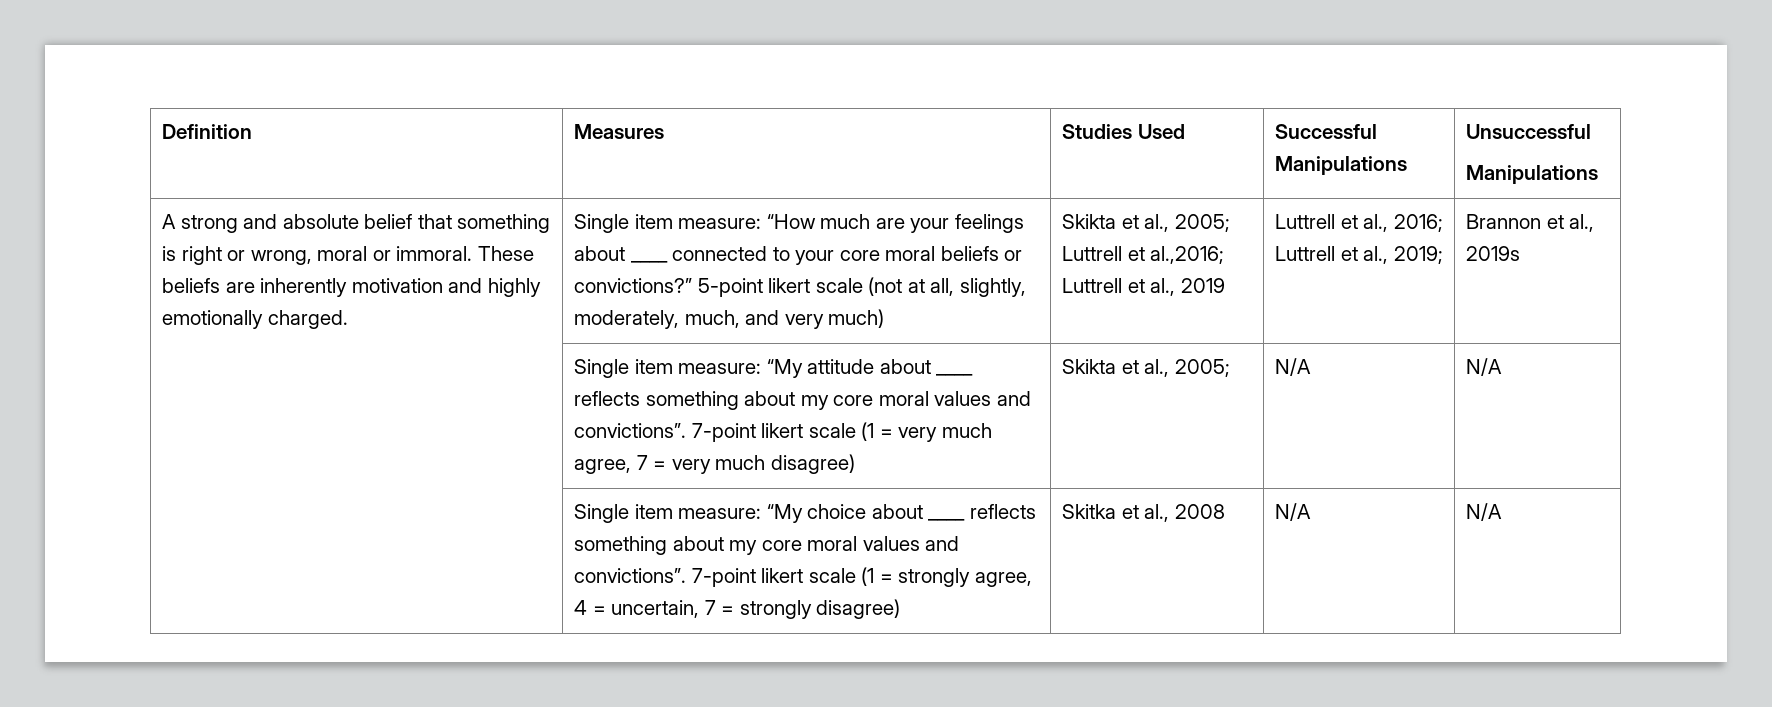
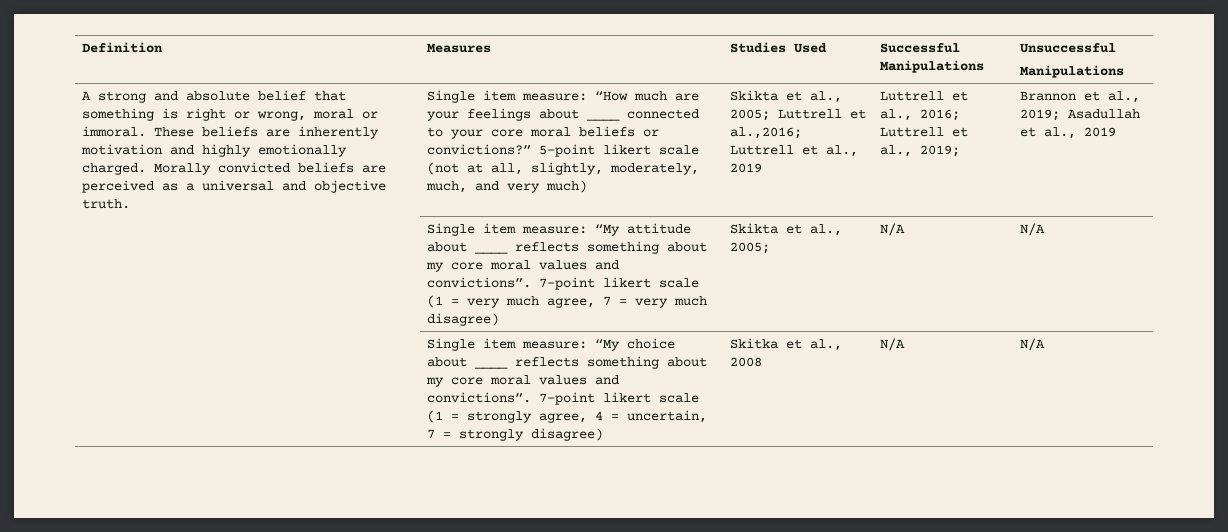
(348, 319) none -> [153,162,386,175] [81,180,386,193] [81,199,130,209] Morally convicted beliefs are perceived as a universal and objective truth.
[1466,246,1521,261] 2019s -> [1019,109,1140,121] [1019,127,1116,139] 2019; Asadullah et al., 2019

